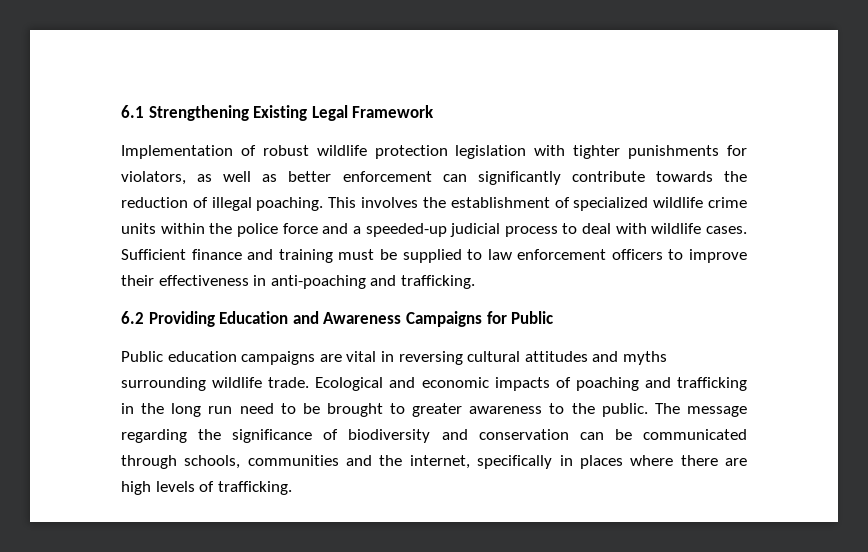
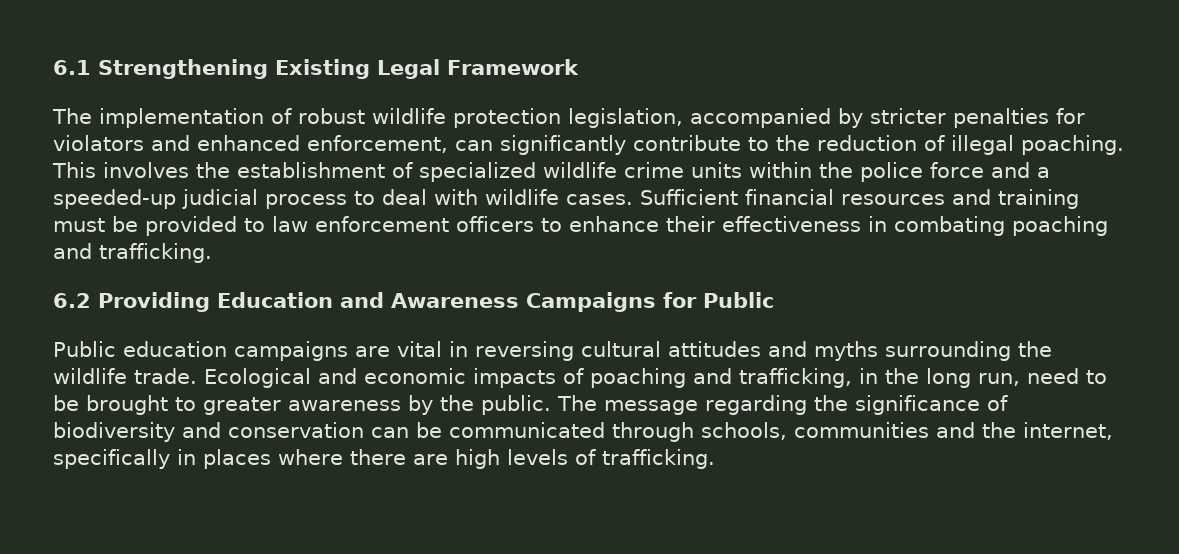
[121,145,233,159] Implementation -> [52,108,264,128] The implementation
[455,145,747,159] [121,171,432,185] legislation with tighter punishments for violators, as well as better enforcement -> [568,108,1085,128] [53,135,448,153] legislation, accompanied by stricter penalties for violators and enhanced enforcement,
[655,171,713,182] towards -> [748,137,769,151] to
[191,249,242,260] finance -> [745,189,945,205] financial resources
[402,249,462,263] supplied -> [145,216,237,236] provided
[689,249,747,263] improve -> [569,216,659,232] enhance
[270,275,366,289] anti-poaching -> [894,216,1108,236] combating poaching
(206, 384) none -> [1018,341,1052,357] the
[677,377,748,391] trafficking -> [739,368,852,388] trafficking,
[208,406,233,414] run -> [978,373,1020,386] run,
[549,403,565,414] to -> [408,395,433,415] by

